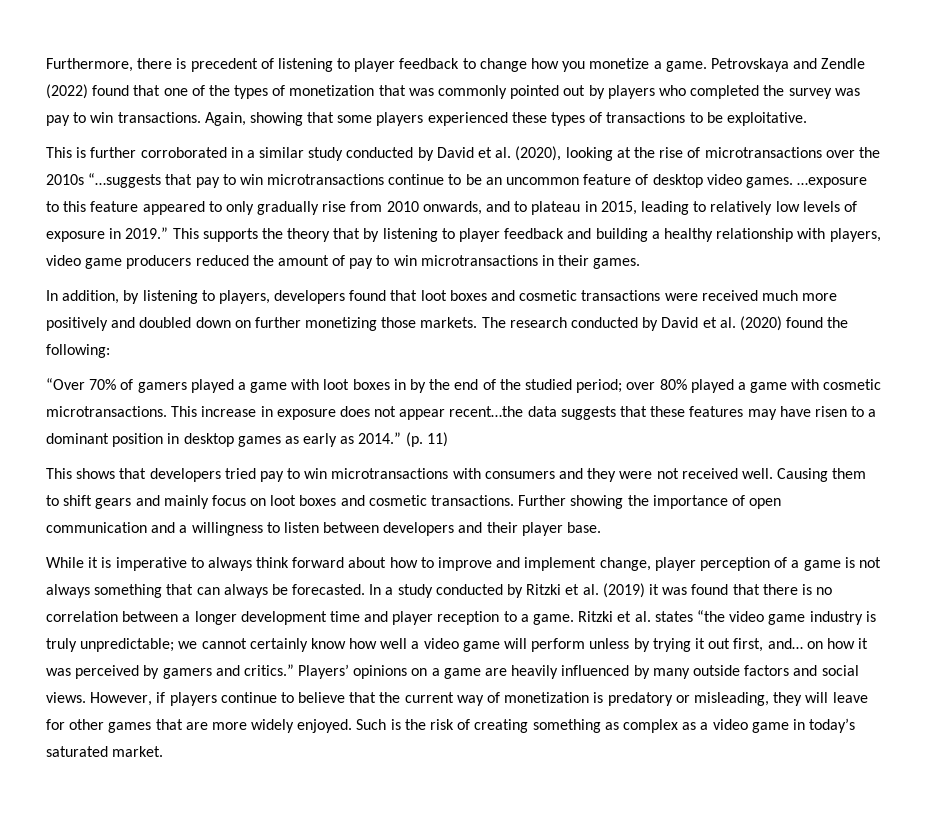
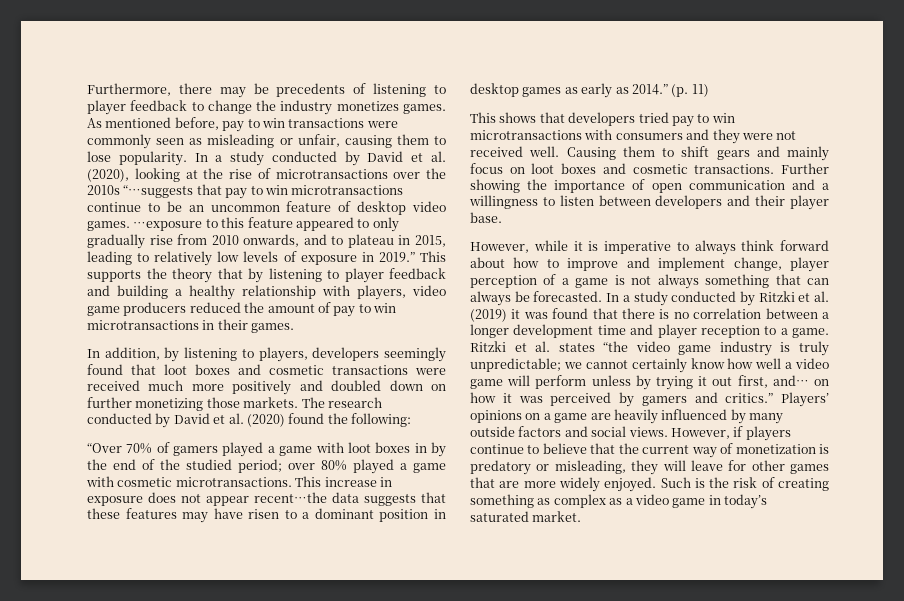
[176,58,258,72] is precedent -> [219,83,346,98] may be precedents
[531,58,866,72] [46,84,860,99] [46,112,807,126] [46,147,305,158] how you monetize a game. Petrovskaya and Zendle (2022) found that one of the types of monetization that was commonly pointed out by players who completed the survey was pay to win transactions. Again, showing that some players experienced these types of transactions to be exploitative. // This is further corroborated in a similar -> [256,100,446,115] [87,117,398,132] [87,134,446,149] [87,151,223,166] the industry monetizes games. As mentioned before, pay to win transactions were commonly seen as misleading or unfair, causing them to lose popularity. In a
(346, 297) none -> [384,347,447,362] seemingly
[46,557,84,568] While -> [470,240,568,253] However, while

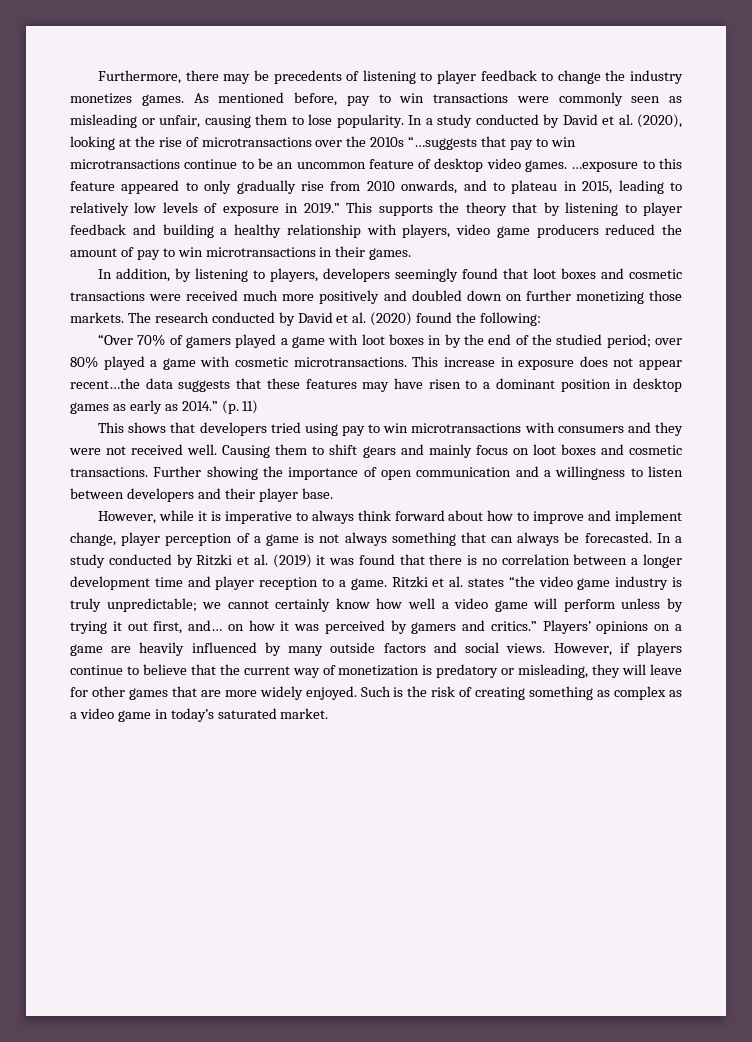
(669, 117) none -> [304,423,338,436] using

